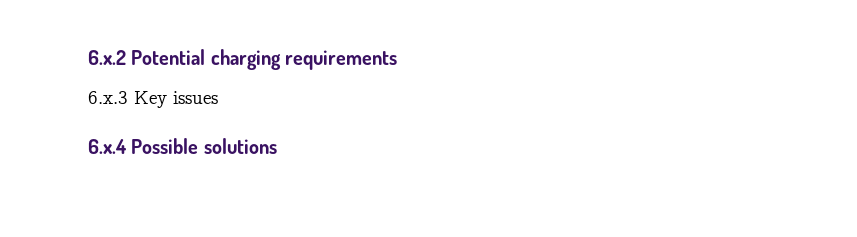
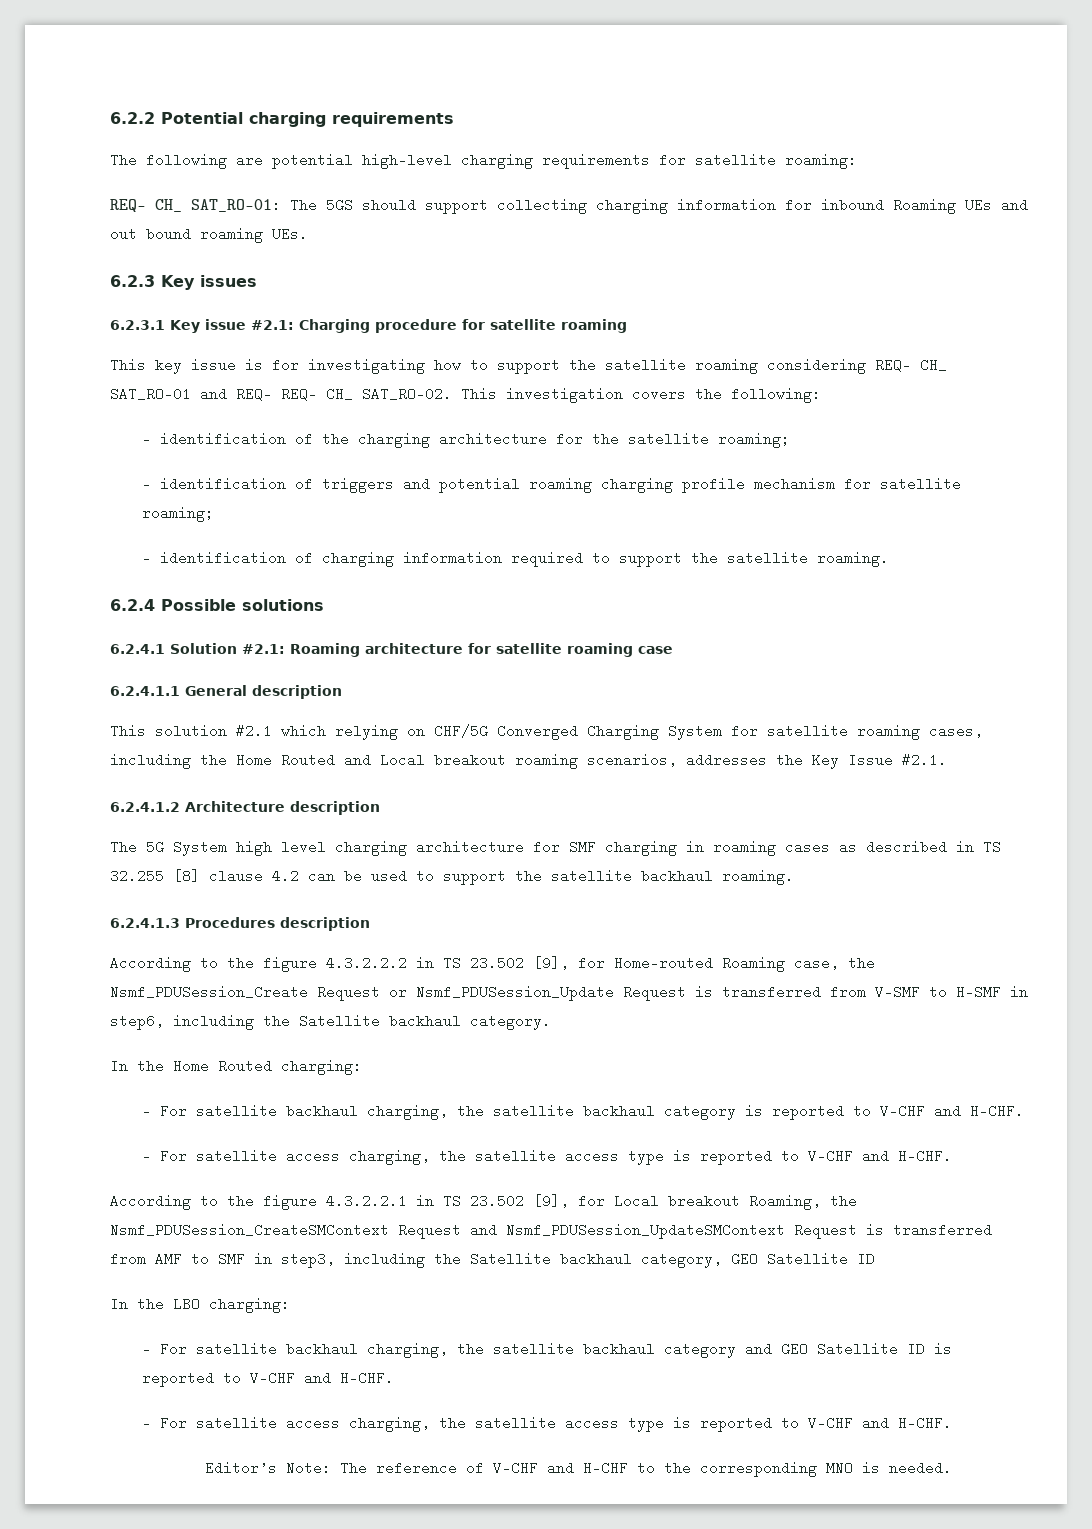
[88,50,126,65] 6.x.2 -> [110,112,155,124] 6.2.2
[88,91,218,108] [88,138,277,154] 6.x.3 Key issues // 6.x.4 Possible solutions -> [110,153,857,169] [110,198,1028,214] [110,227,308,243] [110,275,257,290] [110,319,627,333] [110,358,947,374] [110,387,821,403] [141,432,790,448] [141,477,961,493] [141,506,214,522] [141,551,889,567] [110,599,324,611] [110,643,673,657] [110,685,342,699] [110,724,983,740] [110,753,947,769] [110,801,380,815] [110,840,1001,856] [110,869,794,885] [110,917,370,931] [110,956,875,972] [110,985,1028,1001] [110,1014,551,1030] [110,1059,362,1075] [141,1104,1024,1120] [141,1149,952,1165] [110,1194,857,1210] [110,1223,992,1239] [110,1252,875,1268] [110,1297,290,1313] [141,1342,952,1358] [141,1371,394,1387] [141,1416,952,1432] [204,1461,952,1477] The following are potential high-level charging requirements for satellite roaming: // REQ- CH_ SAT_RO-01: The 5GS should support collecting charging information for inbound Roaming UEs and out bound roaming UEs. // 6.2.3 Key issues // 6.2.3.1 Key issue #2.1: Charging procedure for satellite roaming // This key issue is for investigating how to support the satellite roaming considering REQ- CH_ SAT_RO-01 and REQ- REQ- CH_ SAT_RO-02. This investigation covers the following: // - identification of the charging architecture for the satellite roaming; // - identification of triggers and potential roaming charging profile mechanism for satellite roaming; // - identification of charging information required to support the satellite roaming. // 6.2.4 Possible solutions // 6.2.4.1 Solution #2.1: Roaming architecture for satellite roaming case // 6.2.4.1.1 General description // This solution #2.1 which relying on CHF/5G Converged Charging System for satellite roaming cases, including the Home Routed and Local breakout roaming scenarios, addresses the Key Issue #2.1. // 6.2.4.1.2 Architecture description // The 5G System high level charging architecture for SMF charging in roaming cases as described in TS 32.255 [8] clause 4.2 can be used to support the satellite backhaul roaming. // 6.2.4.1.3 Procedures description // According to the figure 4.3.2.2.2 in TS 23.502 [9], for Home-routed Roaming case, the Nsmf_PDUSession_Create Request or Nsmf_PDUSession_Update Request is transferred from V-SMF to H-SMF in step6, including the Satellite backhaul category. // In the Home Routed charging: // - For satellite backhaul charging, the satellite backhaul category is reported to V-CHF and H-CHF. // - For satellite access charging, the satellite access type is reported to V-CHF and H-CHF. // According to the figure 4.3.2.2.1 in TS 23.502 [9], for Local breakout Roaming, the Nsmf_PDUSession_CreateSMContext Request and Nsmf_PDUSession_UpdateSMContext Request is transferred from AMF to SMF in step3, including the Satellite backhaul category, GEO Satellite ID // In the LBO charging: // - For satellite backhaul charging, the satellite backhaul category and GEO Satellite ID is reported to V-CHF and H-CHF. // - For satellite access charging, the satellite access type is reported to V-CHF and H-CHF. // Editor’s Note: The reference of V-CHF and H-CHF to the corresponding MNO is needed.

